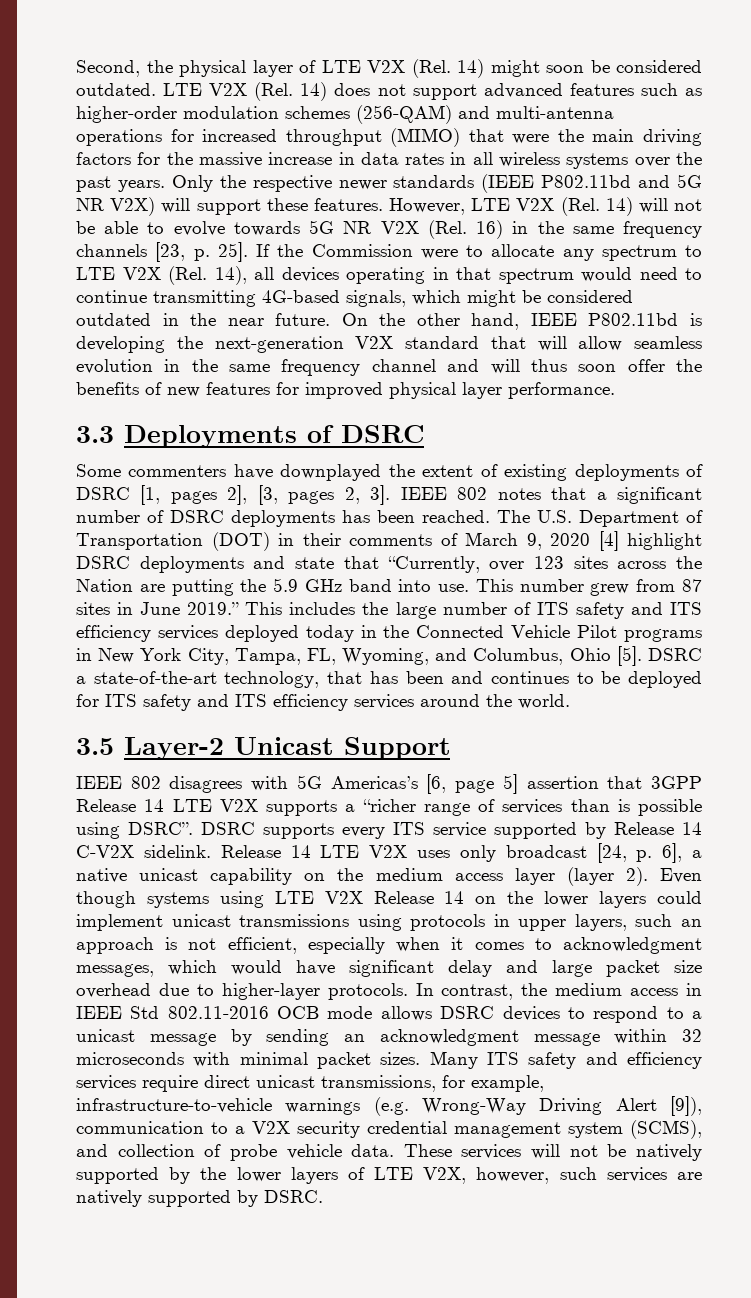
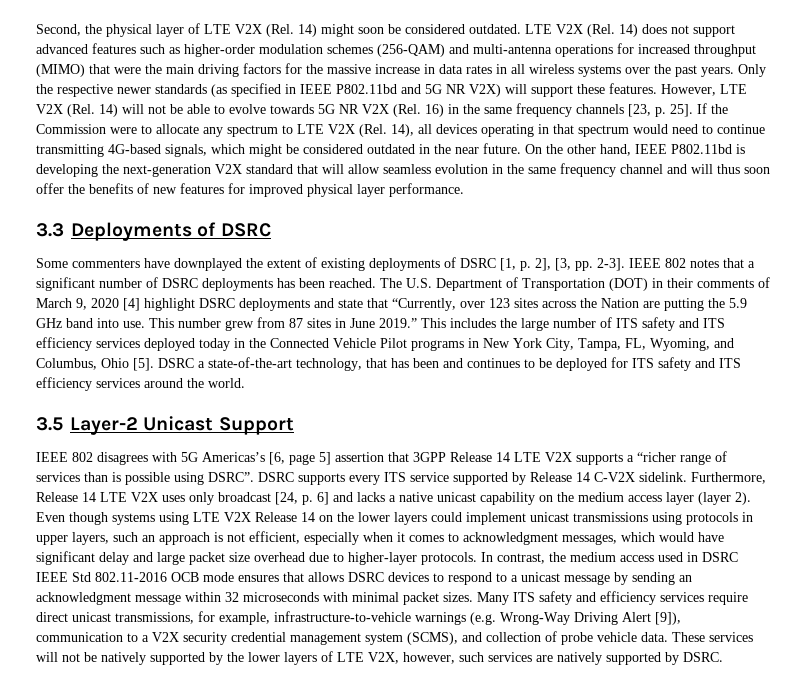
[481,174,535,193] (IEEE -> [211,83,332,97] (as specified in IEEE
[170,491,217,504] pages -> [520,261,531,271] p.
[288,485,391,505] pages 2, 3]. -> [575,258,625,271] pp. 2-3].
(211, 851) none -> [691,472,766,484] Furthermore,
[662,843,683,863] 6], -> [317,492,385,505] 6] and lacks
[685,983,702,996] in -> [658,552,738,562] used in DSRC
(373, 1012) none -> [238,572,304,582] ensures that

